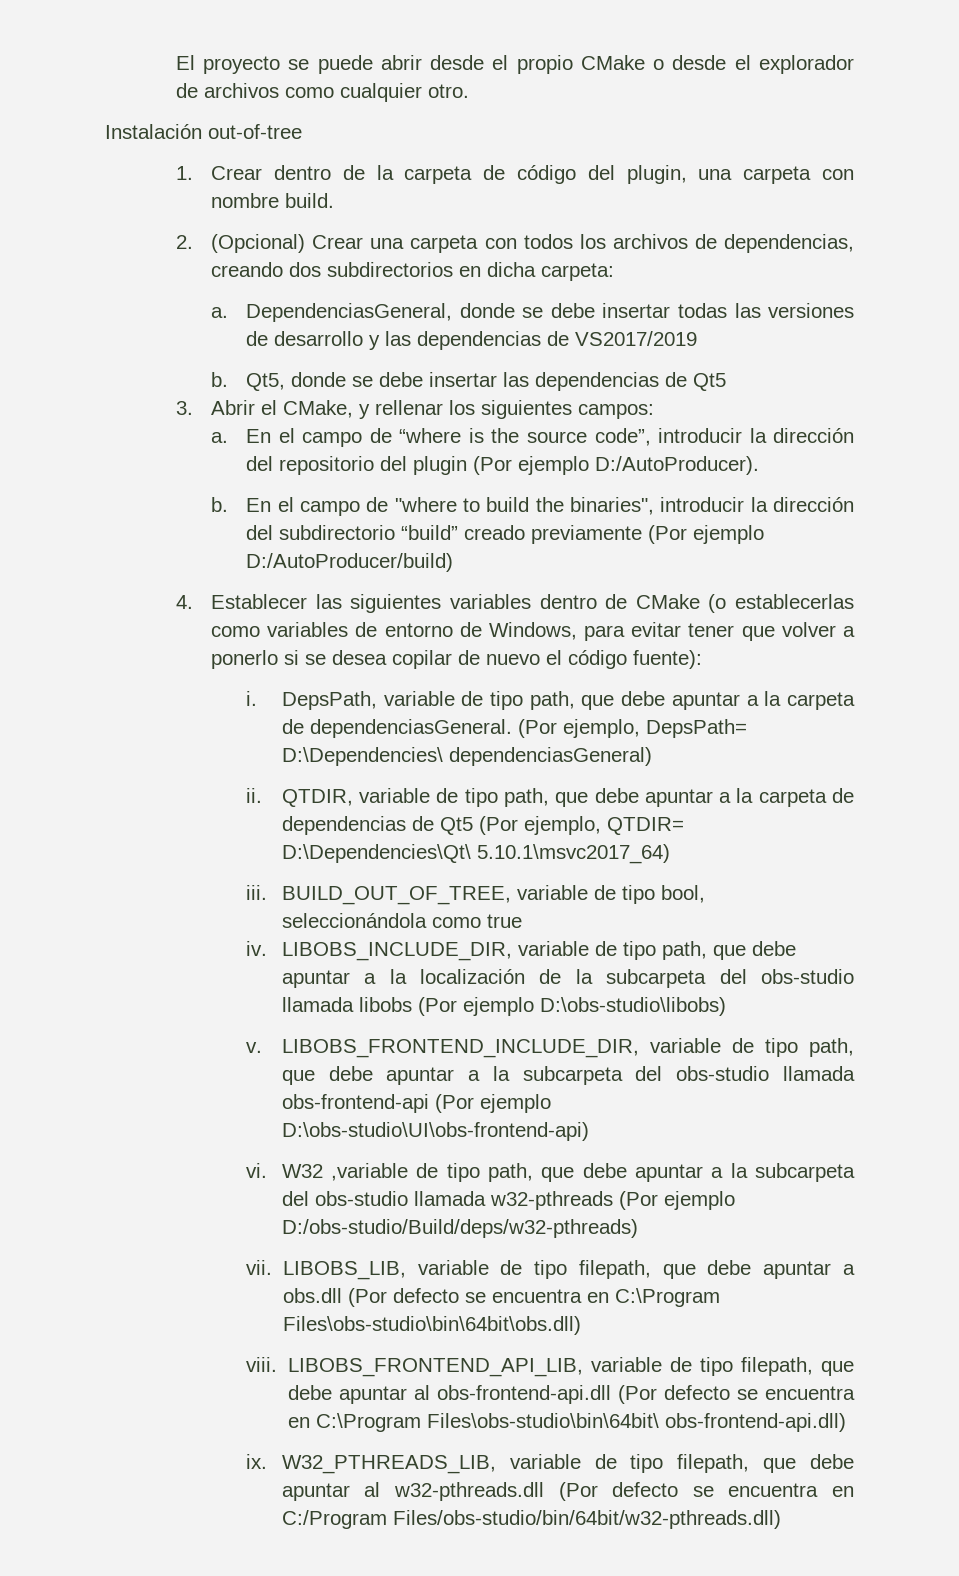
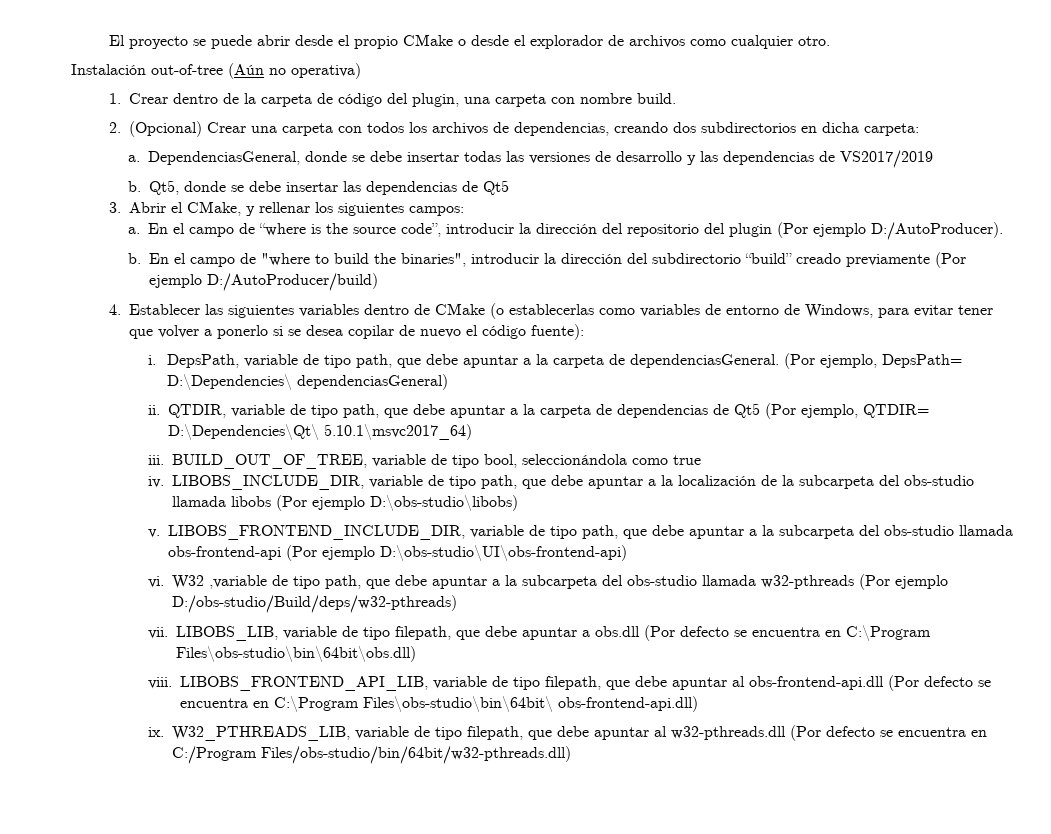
(302, 131) none -> [228,63,361,79] (Aún no operativa)

